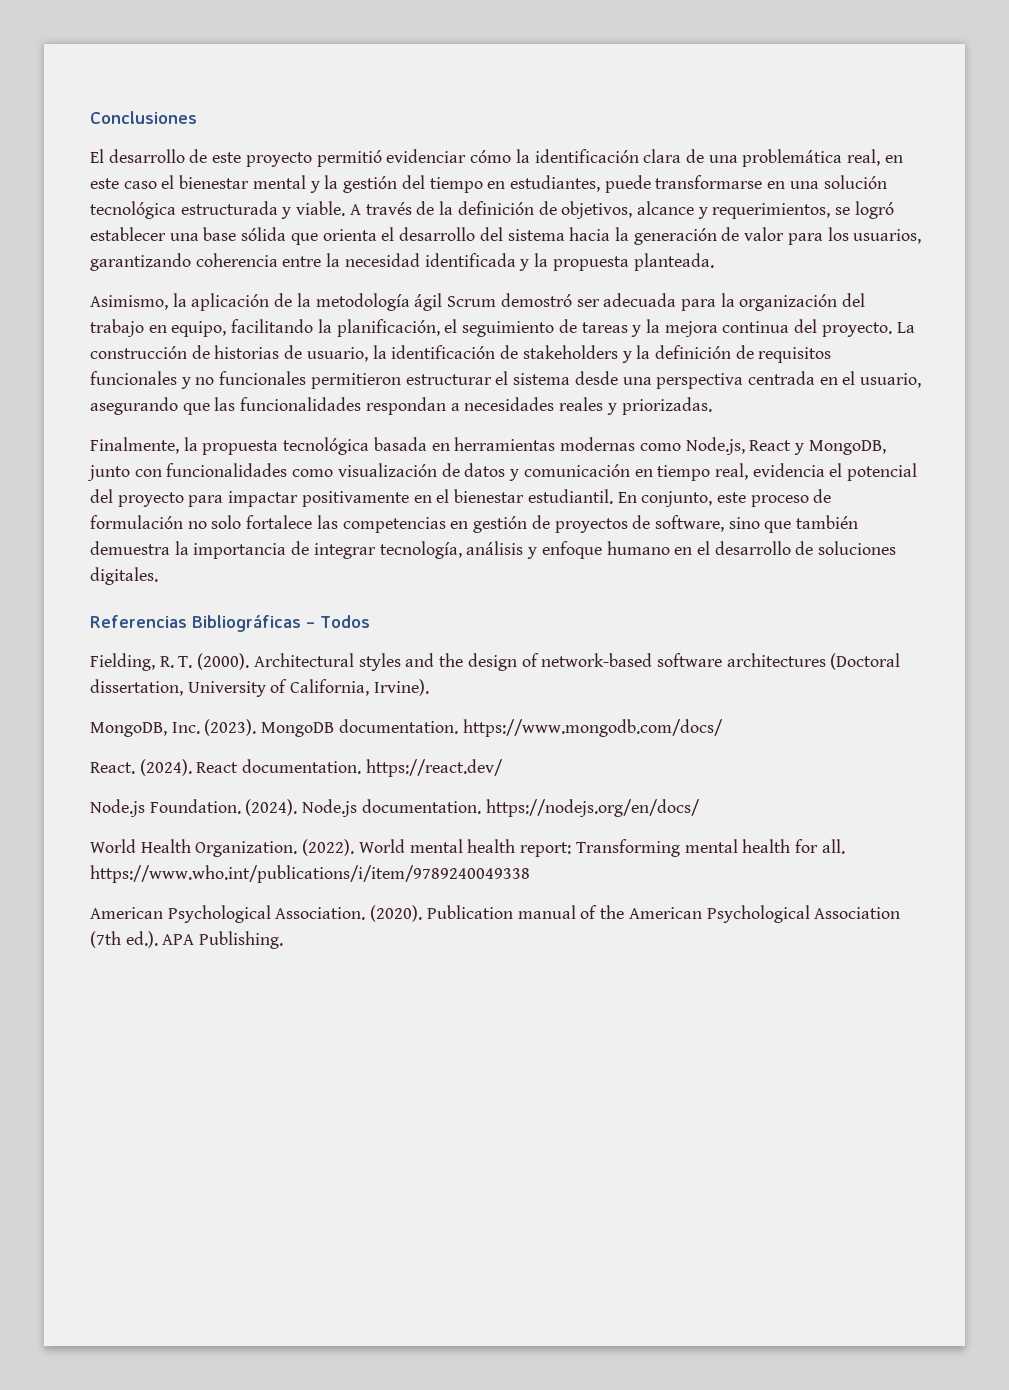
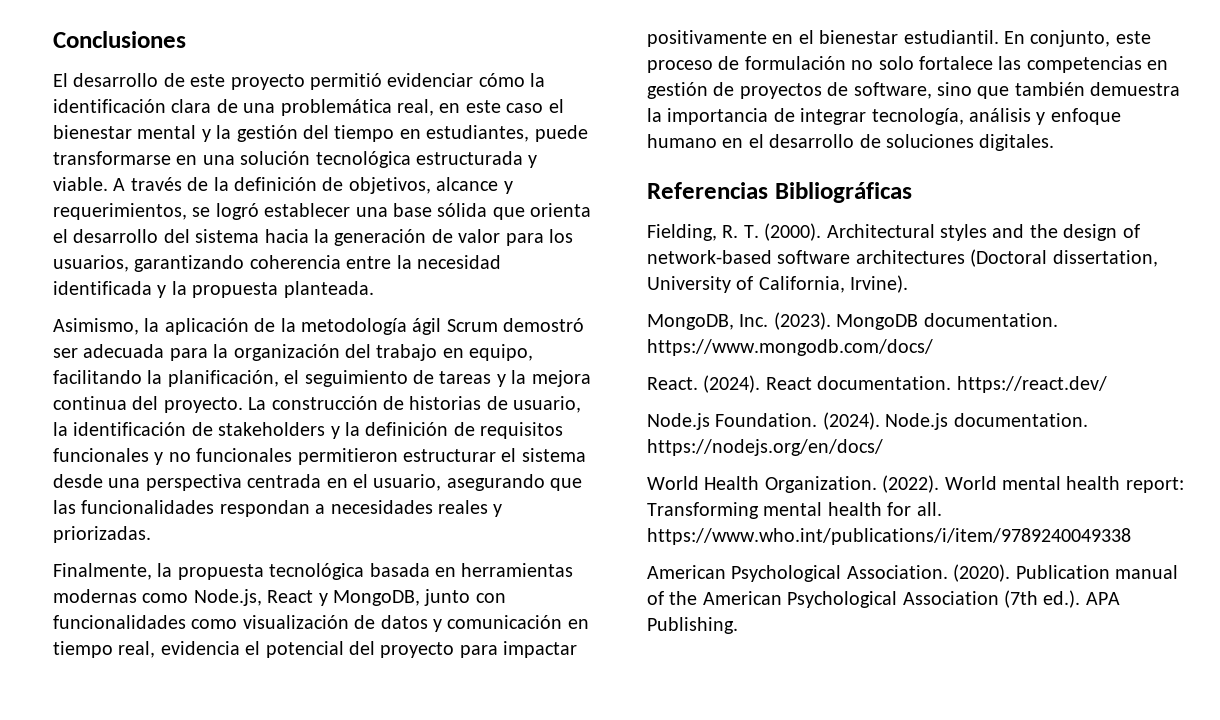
[306,615,370,628] – Todos -> (912, 192) none

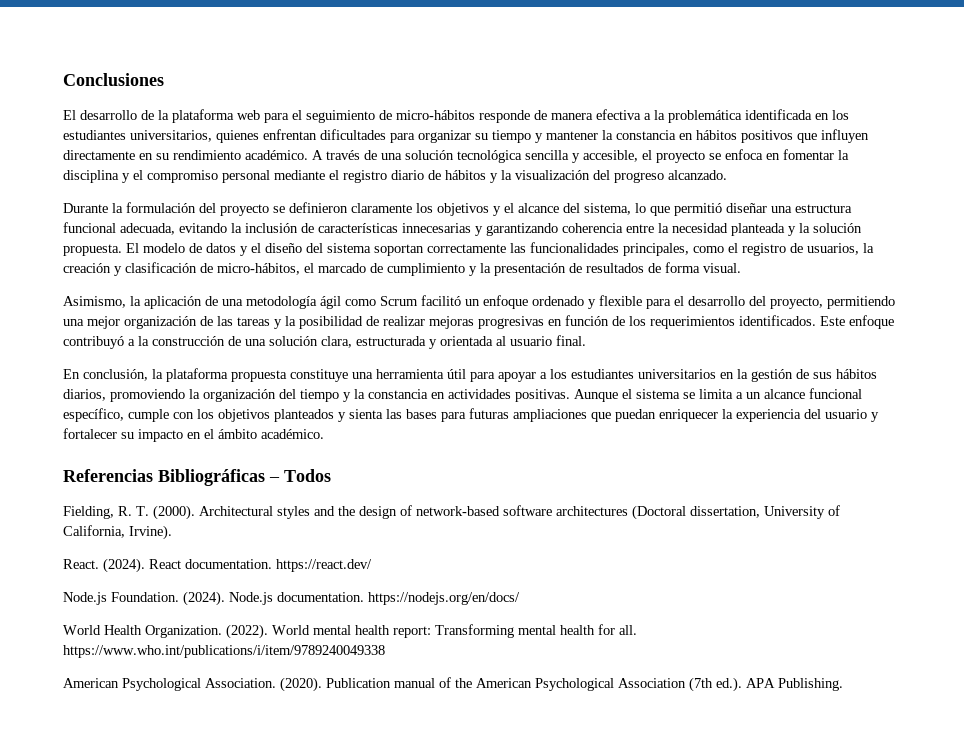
[190,73,546,90] [53,99,564,116] [53,125,588,142] [53,151,538,168] [53,177,513,194] [53,203,592,220] [53,229,573,246] [53,255,129,272] este proyecto permitió evidenciar cómo la identificación clara de una problemática real, en este caso el bienestar mental y la gestión del tiempo en estudiantes, puede transformarse en una solución tecnológica estructurada y viable. A través de la definición de objetivos, alcance y requerimientos, se logró establecer una base sólida que orienta el desarrollo del sistema hacia la generación de valor para los usuarios, -> [158,109,849,123] [63,129,869,143] [63,149,849,163] [63,170,727,183] [63,202,852,216] [63,222,483,236] la plataforma web para el seguimiento de micro‑hábitos responde de manera efectiva a la problemática identificada en los estudiantes universitarios, quienes enfrentan dificultades para organizar su tiempo y mantener la constancia en hábitos positivos que influyen directamente en su rendimiento académico. A través de una solución tecnológica sencilla y accesible, el proyecto se enfoca en fomentar la disciplina y el compromiso personal mediante el registro diario de hábitos y la visualización del progreso alcanzado. // Durante la formulación del proyecto se definieron claramente los objetivos y el alcance del sistema, lo que permitió diseñar una estructura funcional adecuada, evitando la inclusión de características innecesarias y
[53,281,374,298] identificada y la propuesta planteada. -> [731,223,862,236] [63,242,874,256] [63,262,741,276] planteada y la solución propuesta. El modelo de datos y el diseño del sistema soportan correctamente las funcionalidades principales, como el registro de usuarios, la creación y clasificación de micro‑hábitos, el marcado de cumplimiento y la presentación de resultados de forma visual.
[280,318,296,332] la -> [222,299,243,306] una
[446,318,585,332] [53,344,534,361] [53,370,591,387] [53,396,582,413] [53,422,564,439] [53,448,586,465] [53,474,583,491] [53,500,503,517] [53,526,151,543] [53,563,574,580] [53,589,506,606] [53,615,589,632] [53,641,578,658] [647,30,1151,47] [647,56,1169,73] [647,82,1181,99] [647,108,1121,125] [647,134,1055,151] Scrum demostró ser adecuada para la organización del trabajo en equipo, facilitando la planificación, el seguimiento de tareas y la mejora continua del proyecto. La construcción de historias de usuario, la identificación de stakeholders y la definición de requisitos funcionales y no funcionales permitieron estructurar el sistema desde una perspectiva centrada en el usuario, asegurando que las funcionalidades respondan a necesidades reales y priorizadas. // Finalmente, la propuesta tecnológica basada en herramientas modernas como Node.js, React y MongoDB, junto con funcionalidades como visualización de datos y comunicación en tiempo real, evidencia el potencial del proyecto para impactar positivamente en el bienestar estudiantil. En conjunto, este proceso de formulación no solo fortalece las competencias en gestión de proyectos de software, sino que también demuestra la importancia de integrar tecnología, análisis y enfoque humano en el desarrollo de soluciones digitales. -> [345,295,895,309] [63,315,894,329] [63,335,586,349] [63,368,877,382] [63,388,862,402] [63,408,879,422] [63,428,324,442] como Scrum facilitó un enfoque ordenado y flexible para el desarrollo del proyecto, permitiendo una mejor organización de las tareas y la posibilidad de realizar mejoras progresivas en función de los requerimientos identificados. Este enfoque contribuyó a la construcción de una solución clara, estructurada y orientada al usuario final. // En conclusión, la plataforma propuesta constituye una herramienta útil para apoyar a los estudiantes universitarios en la gestión de sus hábitos diarios, promoviendo la organización del tiempo y la constancia en actividades positivas. Aunque el sistema se limita a un alcance funcional específico, cumple con los objetivos planteados y sienta las bases para futuras ampliaciones que puedan enriquecer la experiencia del usuario y fortalecer su impacto en el ámbito académico.
(912, 192) none -> [269,469,331,482] – Todos
[647,312,1058,330] [647,339,933,356] // MongoDB, Inc. (2023). MongoDB documentation. https://www.mongodb.com/docs/ -> (172, 532) none

